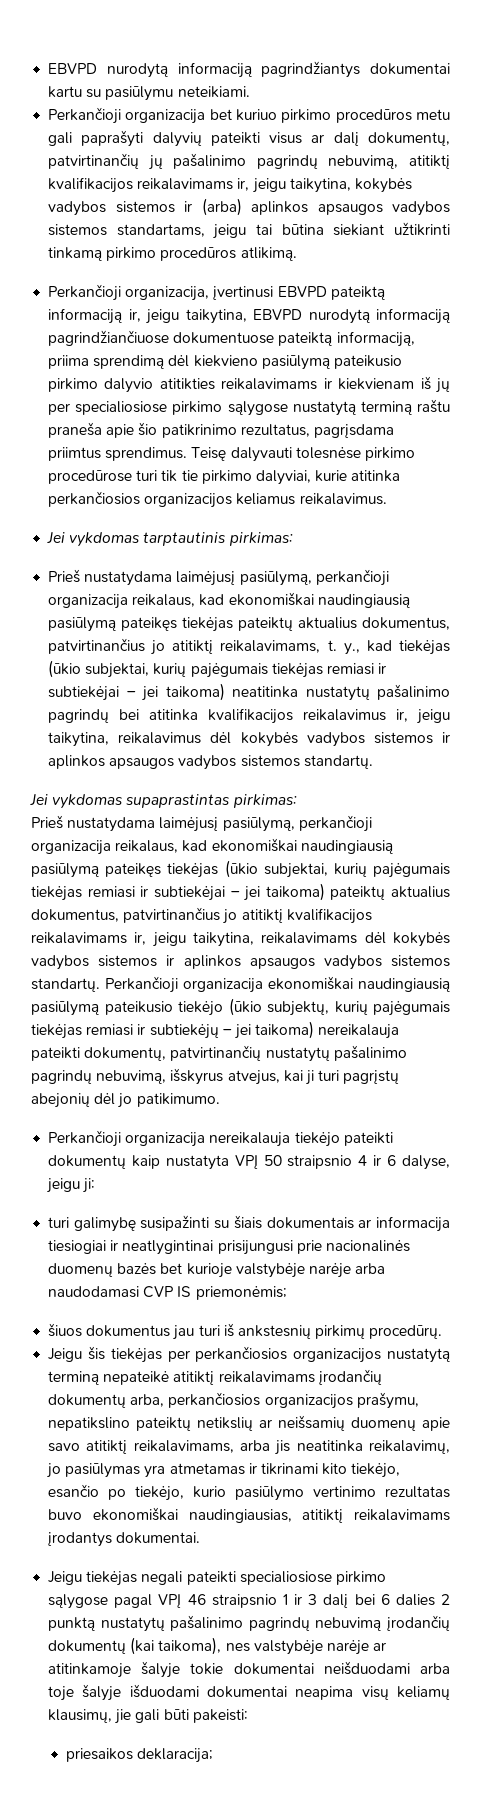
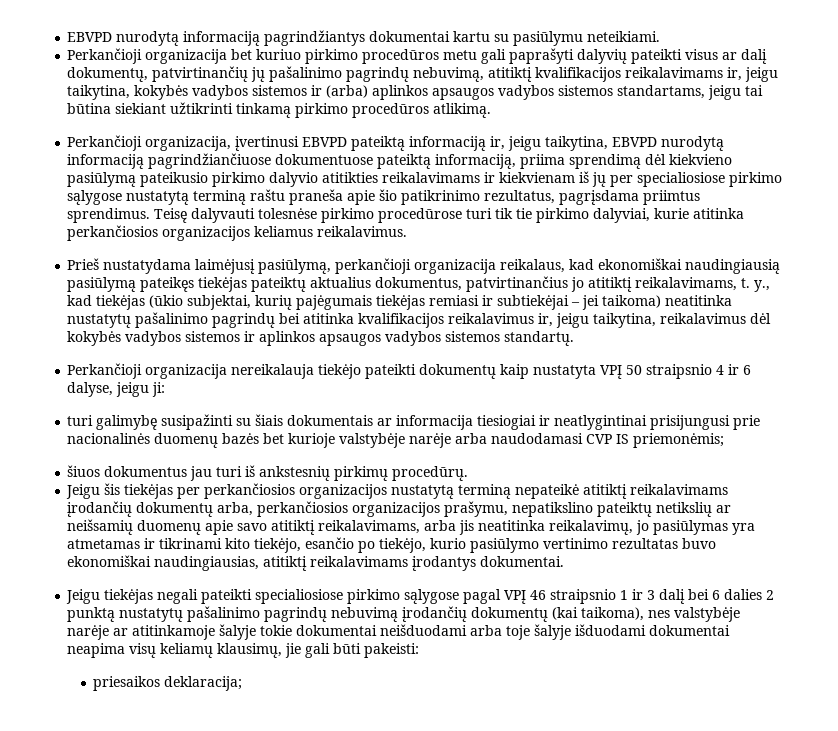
[47,532,293,547] // Jei vykdomas tarptautinis pirkimas: -> (408, 231) none
[30,794,297,809] [31,815,372,832] [31,838,393,855] [31,860,450,878] [31,883,450,901] [31,907,372,924] [31,932,450,947] [31,955,450,970] [31,976,450,993] [31,998,450,1016] [31,1021,400,1039] [31,1045,407,1062] [31,1068,400,1085] [31,1093,220,1108] // Jei vykdomas supaprastintas pirkimas: // Prieš nustatydama laimėjusį pasiūlymą, perkančioji organizacija reikalaus, kad ekonomiškai naudingiausią pasiūlymą pateikęs tiekėjas (ūkio subjektai, kurių pajėgumais tiekėjas remiasi ir subtiekėjai – jei taikoma) pateiktų aktualius dokumentus, patvirtinančius jo atitiktį kvalifikacijos reikalavimams ir, jeigu taikytina, reikalavimams dėl kokybės vadybos sistemos ir aplinkos apsaugos vadybos sistemos standartų. Perkančioji organizacija ekonomiškai naudingiausią pasiūlymą pateikusio tiekėjo (ūkio subjektų, kurių pajėgumais tiekėjas remiasi ir subtiekėjų – jei taikoma) nereikalauja pateikti dokumentų, patvirtinančių nustatytų pašalinimo pagrindų nebuvimą, išskyrus atvejus, kai ji turi pagrįstų abejonių dėl jo patikimumo. -> (575, 338) none

